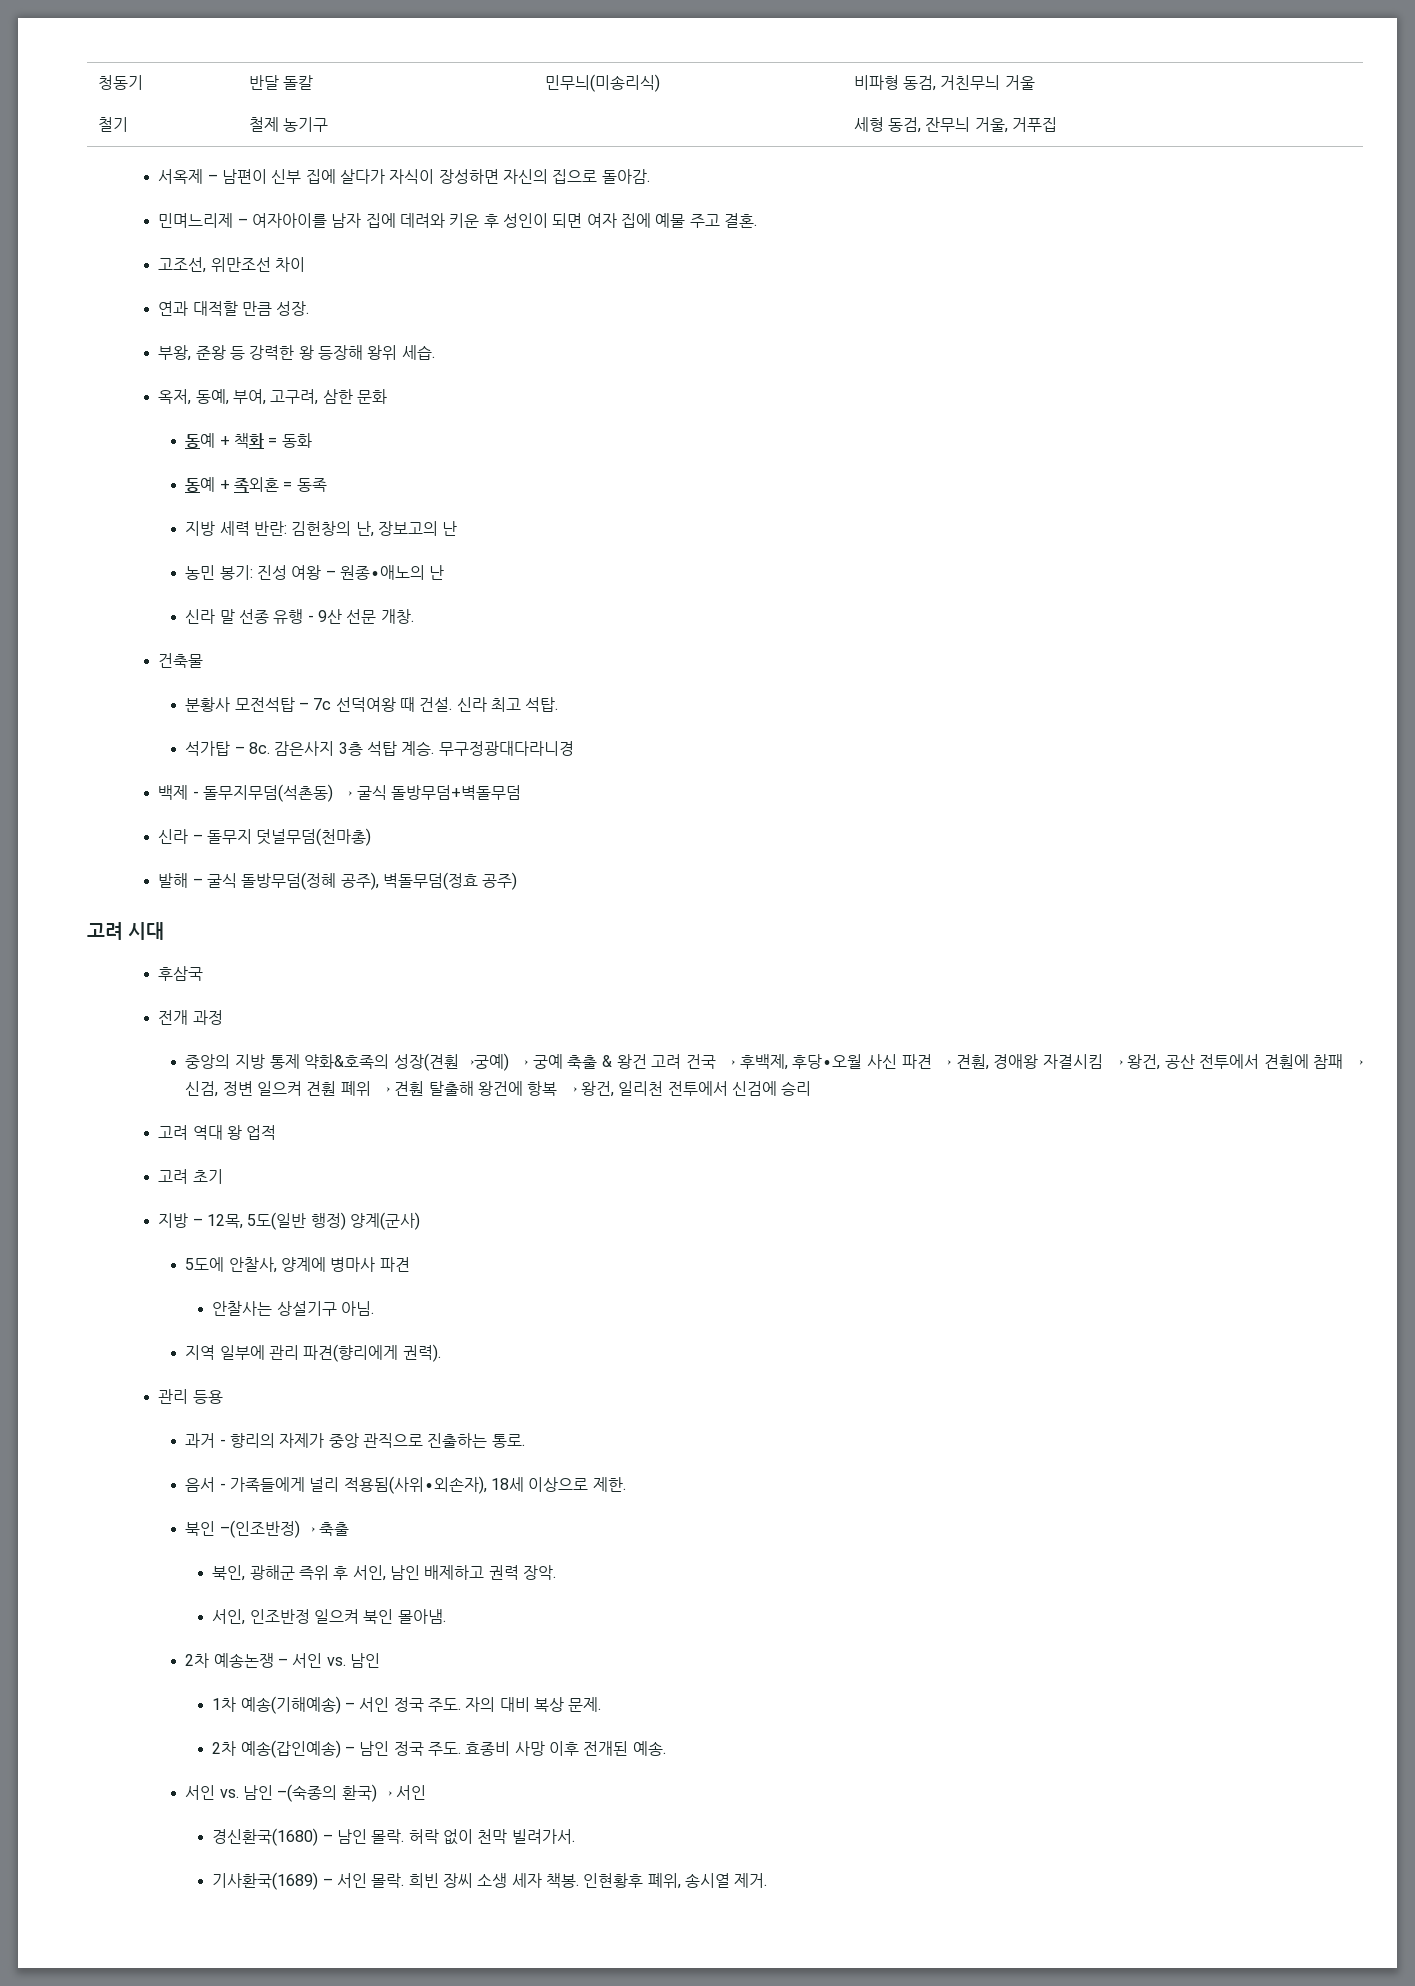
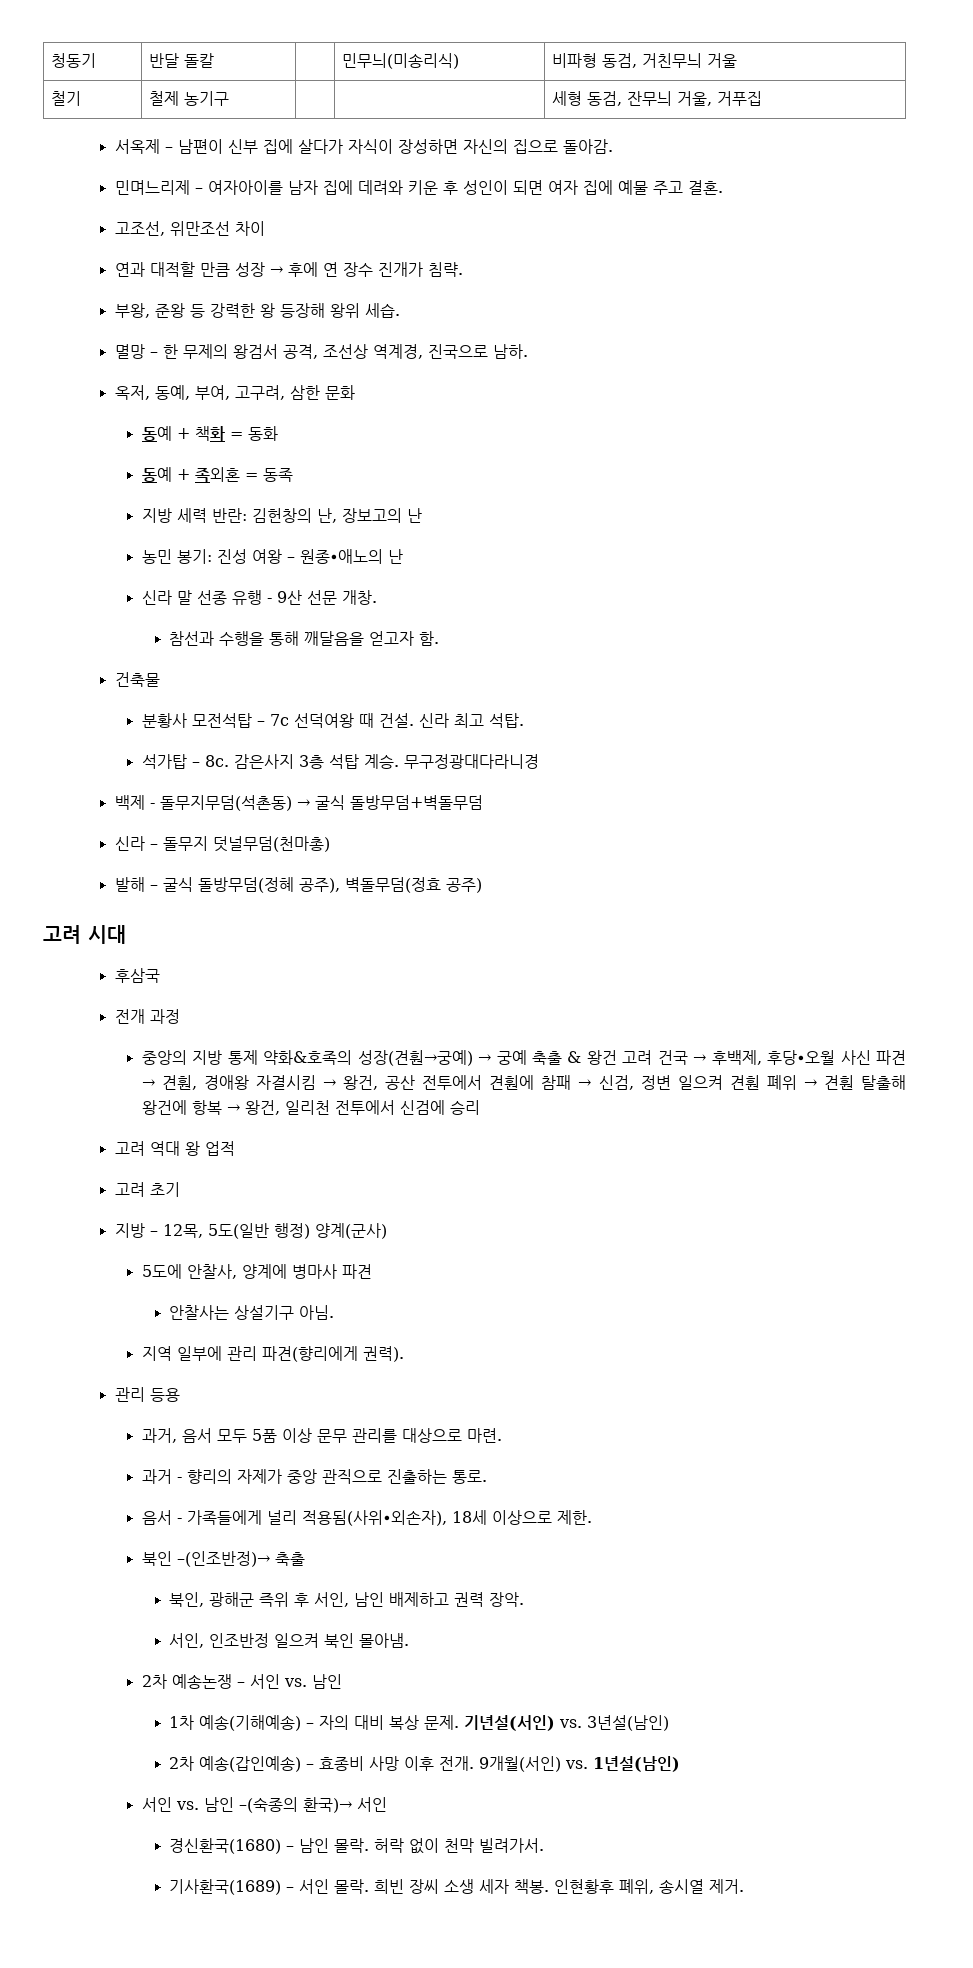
[276,301,310,316] 성장. -> [234,262,463,277] 성장 → 후에 연 장수 진개가 침략.
(435, 352) none -> [114,344,528,359] // 멸망 – 한 무제의 왕검서 공격, 조선상 역계경, 진국으로 남하.
(414, 616) none -> [168,631,439,646] // 참선과 수행을 통해 깨달음을 얻고자 함.
(223, 1397) none -> [141,1428,502,1443] // 과거, 음서 모두 5품 이상 문무 관리를 대상으로 마련.
[359,1697,461,1712] 서인 정국 주도. -> (314, 1725) none
(602, 1704) none -> [463,1715,669,1731] 기년설(서인) vs. 3년설(남인)
[359,1741,666,1756] 남인 정국 주도. 효종비 사망 이후 전개된 예송. -> [318,1756,680,1772] 효종비 사망 이후 전개. 9개월(서인) vs. 1년설(남인)

